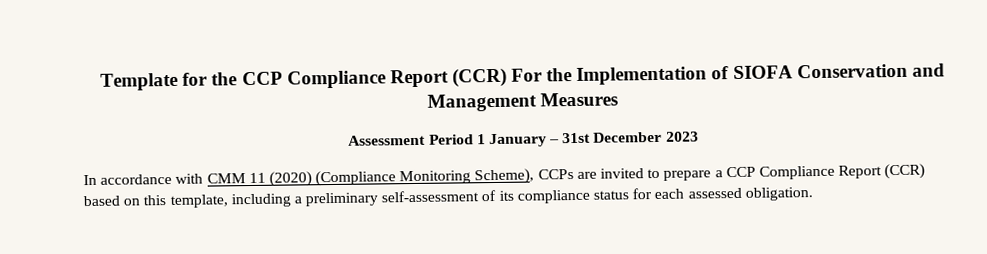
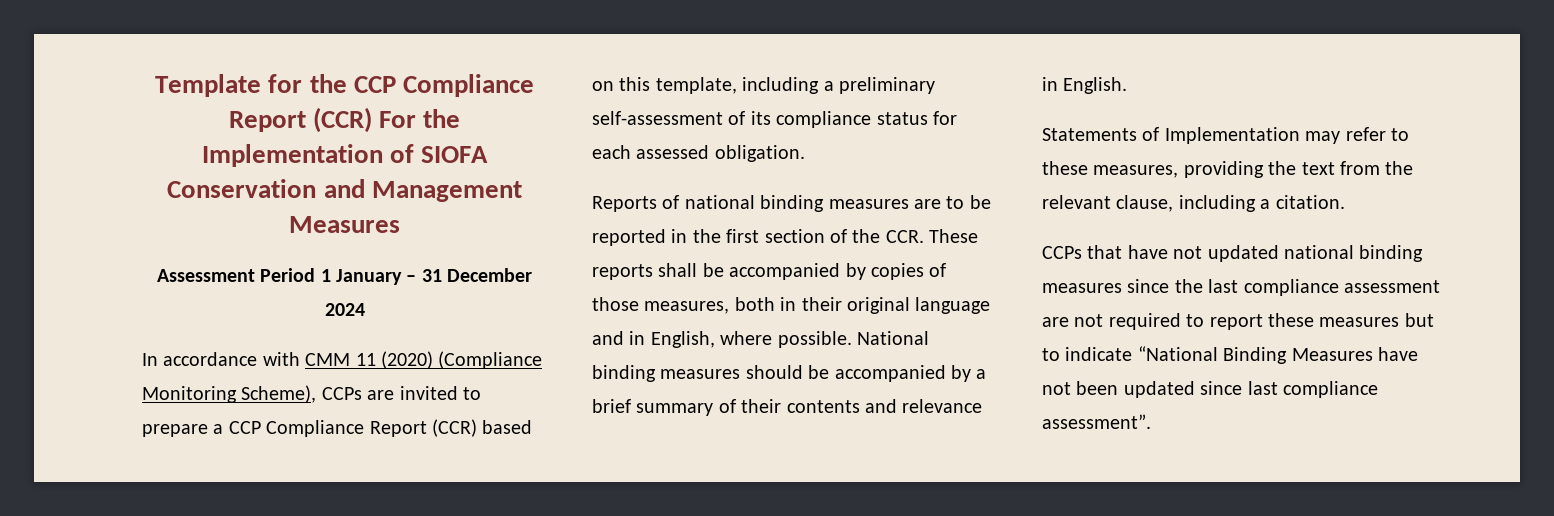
[562,131,699,144] 31st December 2023 -> [421,268,533,282] [324,303,365,316] 31 December 2024
(813, 194) none -> [592,195,991,212] [592,229,979,246] [592,263,947,280] [592,297,991,314] [592,331,929,348] [592,365,987,382] [592,399,983,416] [1042,77,1128,94] [1042,127,1409,144] [1042,161,1414,178] [1042,195,1345,212] [1042,245,1424,262] [1042,279,1440,296] [1042,313,1434,330] [1042,346,1418,364] [1042,381,1378,398] [1042,414,1151,429] // Reports of national binding measures are to be reported in the first section of the CCR. These reports shall be accompanied by copies of those measures, both in their original language and in English, where possible. National binding measures should be accompanied by a brief summary of their contents and relevance in English. // Statements of Implementation may refer to these measures, providing the text from the relevant clause, including a citation. // CCPs that have not updated national binding measures since the last compliance assessment are not required to report these measures but to indicate “National Binding Measures have not been updated since last compliance assessment”.

